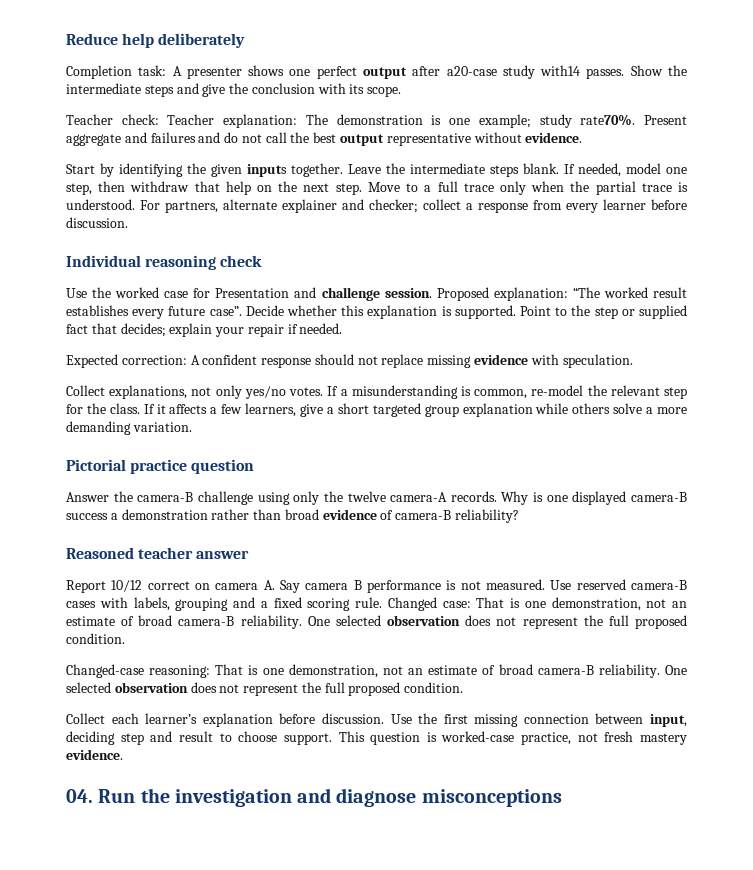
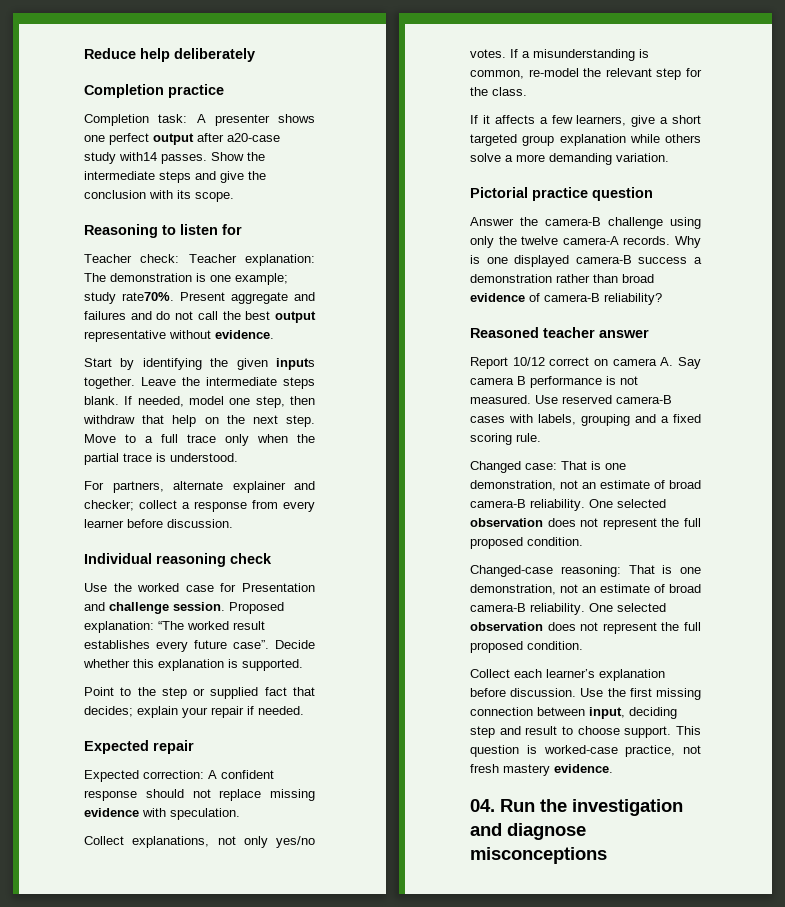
(246, 40) none -> [84,84,224,98] // Completion practice
(402, 91) none -> [84,224,242,238] // Reasoning to listen for
(135, 204) none -> (238, 457) //
(516, 312) none -> (303, 665) //
(343, 328) none -> [84,740,194,754] // Expected repair
(140, 408) none -> (527, 91) //
(382, 602) none -> (541, 437) //

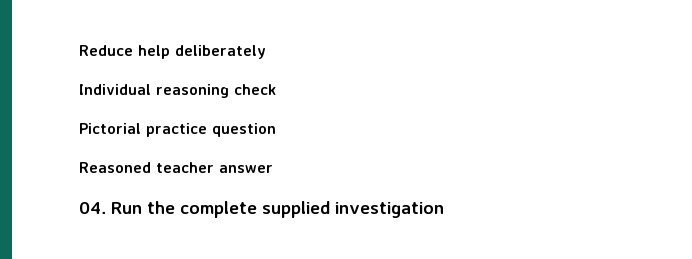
[84,84,224,98] [84,114,315,126] [84,133,280,145] [84,152,265,164] [84,171,266,183] [84,190,234,202] [84,224,242,238] [84,254,315,266] [84,273,288,285] [84,292,315,304] [84,311,316,323] [84,330,274,342] [84,358,315,370] [84,377,315,389] [84,396,315,408] [83,415,315,427] [84,434,315,446] [84,453,238,465] [84,481,315,493] [84,500,315,512] [84,519,233,528] [84,553,272,567] [84,583,315,592] [84,602,284,614] [84,621,265,633] [84,640,315,652] [83,659,303,671] [84,687,315,699] [84,706,304,718] [84,740,194,754] [84,770,274,782] [84,789,315,801] [84,808,240,820] [84,836,315,848] [470,49,649,61] [470,68,702,80] [470,87,527,96] [470,115,701,127] [470,134,701,146] [470,153,669,165] [470,187,653,201] [470,217,701,229] [470,236,701,248] [470,255,702,267] [470,274,654,283] [470,293,662,305] [470,327,649,338] [470,357,701,369] [470,376,638,388] [470,395,672,404] [470,414,701,426] [470,433,541,445] [470,461,626,473] [470,480,701,491] [470,499,666,511] [470,518,701,530] [470,537,583,549] [470,565,701,577] [470,584,701,595] [470,603,666,615] [470,622,701,634] [470,641,583,653] [470,669,665,681] [470,688,701,700] [470,707,677,719] [470,726,701,738] [470,745,701,757] [470,764,613,776] Completion practice // Completion task: A presenter shows one perfect output after a20-case study with14 passes. Show the intermediate steps and give the conclusion with its scope. // Reasoning to listen for // Teacher check: Teacher explanation: The demonstration is one example; study rate70%. Present aggregate and failures and do not call the best output representative without evidence. // Start by identifying the given inputs together. Leave the intermediate steps blank. If needed, model one step, then withdraw that help on the next step. Move to a full trace only when the partial trace is understood. // For partners, alternate explainer and checker; collect a response from every learner before discussion. // Individual reasoning check // Use the worked case for Presentation and challenge session. Proposed explanation: “The worked result establishes every future case”. Decide whether this explanation is supported. // Point to the step or supplied fact that decides; explain your repair if needed. // Expected repair // Expected correction: A confident response should not replace missing evidence with speculation. // Collect explanations, not only yes/no votes. If a misunderstanding is common, re-model the relevant step for the class. // If it affects a few learners, give a short targeted group explanation while others solve a more demanding variation. // Pictorial practice question // Answer the camera-B challenge using only the twelve camera-A records. Why is one displayed camera-B success a demonstration rather than broad evidence of camera-B reliability? // Reasoned teacher answer // Report 10/12 correct on camera A. Say camera B performance is not measured. Use reserved camera-B cases with labels, grouping and a fixed scoring rule. // Changed case: That is one demonstration, not an estimate of broad camera-B reliability. One selected observation does not represent the full proposed condition. // Changed-case reasoning: That is one demonstration, not an estimate of broad camera-B reliability. One selected observation does not represent the full proposed condition. // Collect each learner’s explanation before discussion. Use the first missing connection between input, deciding step and result to choose support. This question is worked-case practice, not fresh mastery evidence. -> [79,84,276,98] [79,123,276,137] [79,162,273,173] Individual reasoning check // Pictorial practice question // Reasoned teacher answer
[572,799,683,816] [470,823,586,840] [470,847,607,864] investigation and diagnose misconceptions -> [180,201,444,218] complete supplied investigation

